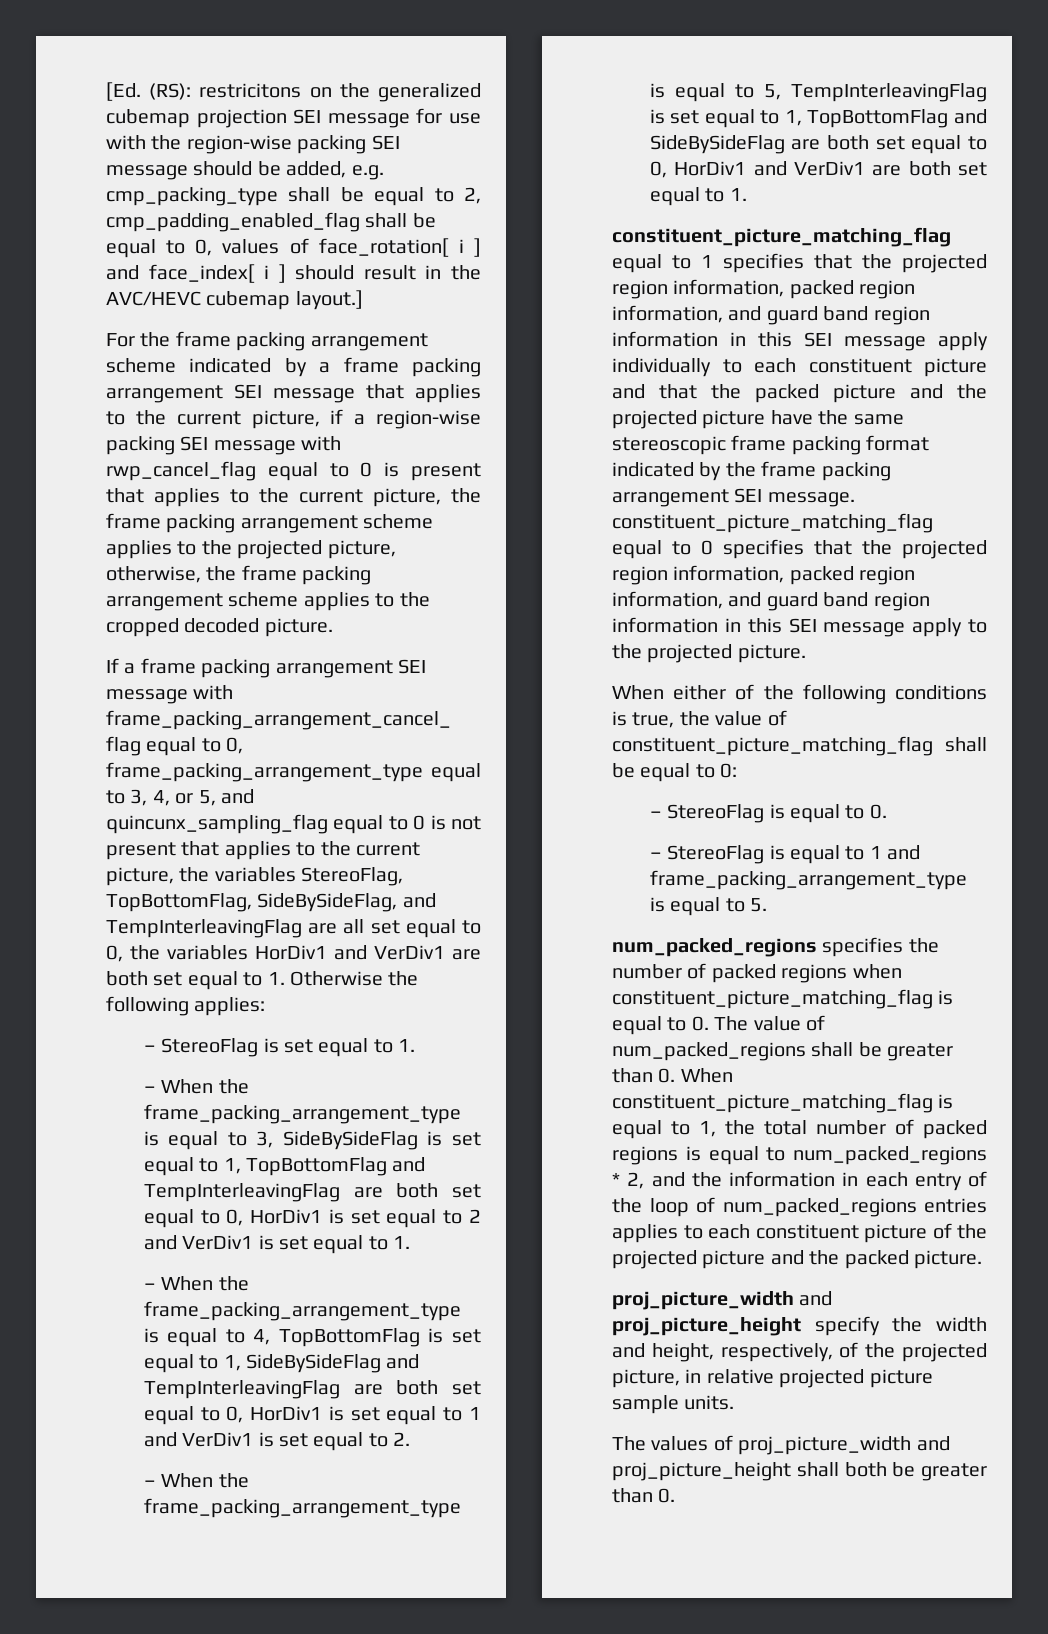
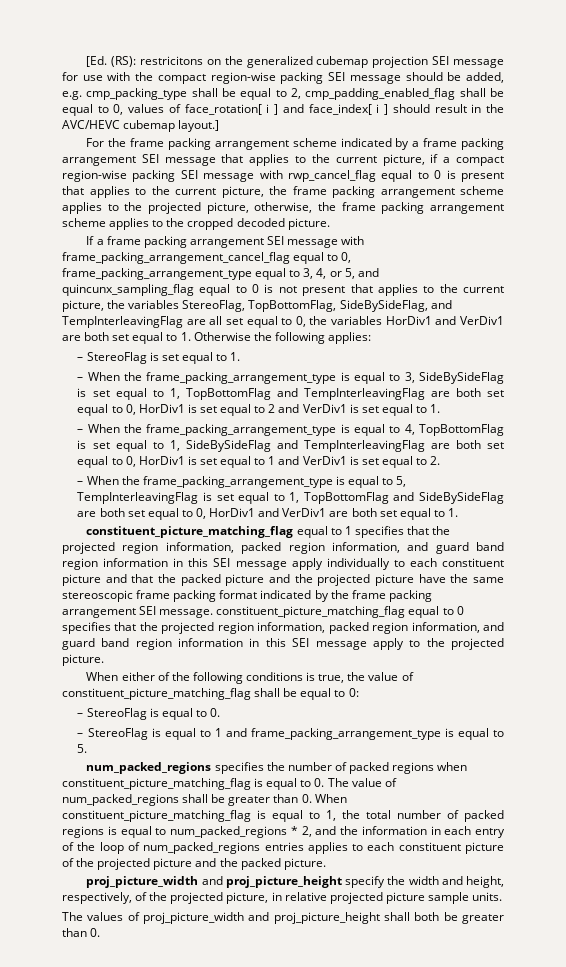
(182, 142) none -> [157,74,206,84] compact
(366, 419) none -> [455,156,504,166] compact

